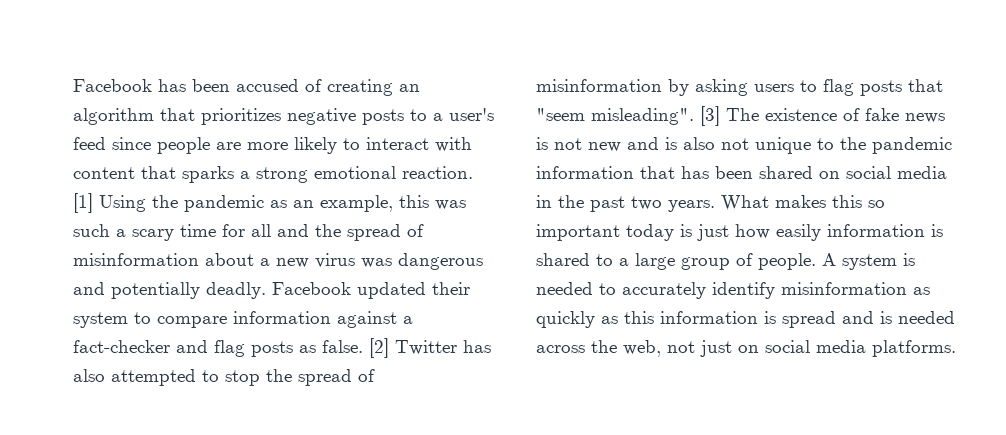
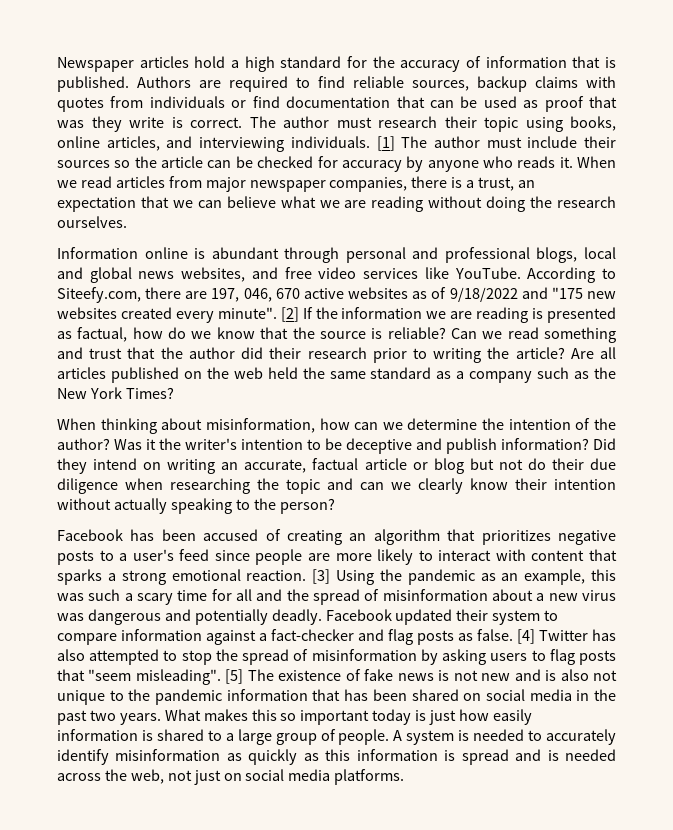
(73, 85) none -> [57,56,616,72] [57,76,616,92] [57,96,617,112] [57,116,616,132] [57,136,616,152] [57,156,617,172] [57,176,536,192] [57,196,617,212] [57,216,127,228] [57,247,616,263] [57,267,616,283] [57,287,616,303] [57,307,616,323] [57,327,617,343] [57,347,616,363] [57,367,616,383] [57,387,174,399] [57,418,616,434] [57,438,616,454] [57,458,616,474] [57,478,616,494] [57,498,335,514] Newspaper articles hold a high standard for the accuracy of information that is published. Authors are required to find reliable sources, backup claims with quotes from individuals or find documentation that can be used as proof that was they write is correct. The author must research their topic using books, online articles, and interviewing individuals. [1] The author must include their sources so the article can be checked for accuracy by anyone who reads it. When we read articles from major newspaper companies, there is a trust, an expectation that we can believe what we are reading without doing the research ourselves. // Information online is abundant through personal and professional blogs, local and global news websites, and free video services like YouTube. According to Siteefy.com, there are 197, 046, 670 active websites as of 9/18/2022 and "175 new websites created every minute". [2] If the information we are reading is presented as factual, how do we know that the source is reliable? Can we read something and trust that the author did their research prior to writing the article? Are all articles published on the web held the same standard as a company such as the New York Times? // When thinking about misinformation, how can we determine the intention of the author? Was it the writer's intention to be deceptive and publish information? Did they intend on writing an accurate, factual article or blog but not do their due diligence when researching the topic and can we clearly know their intention without actually speaking to the person? //
[73,193,93,213] [1] -> [312,569,331,584] [3]
[369,338,389,358] [2] -> [517,629,535,644] [4]
[700,106,720,126] [3] -> [225,669,244,684] [5]

